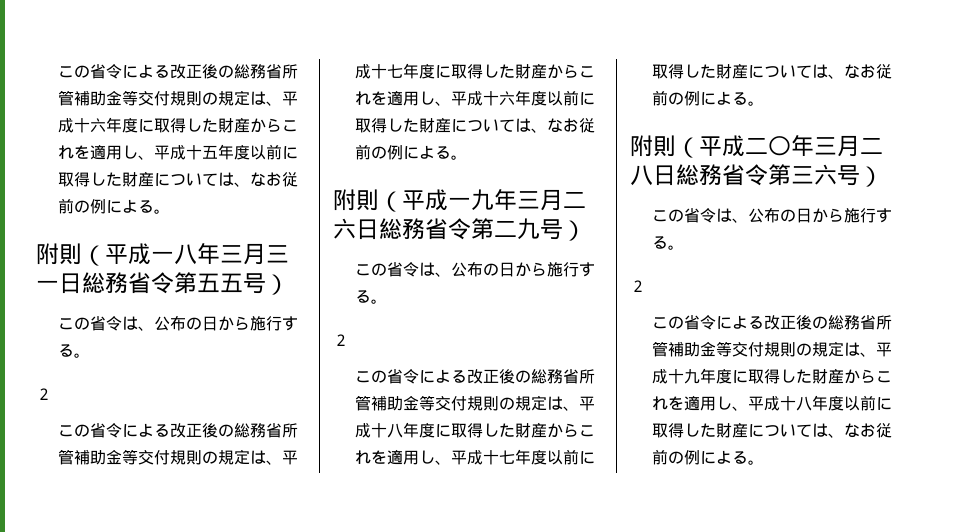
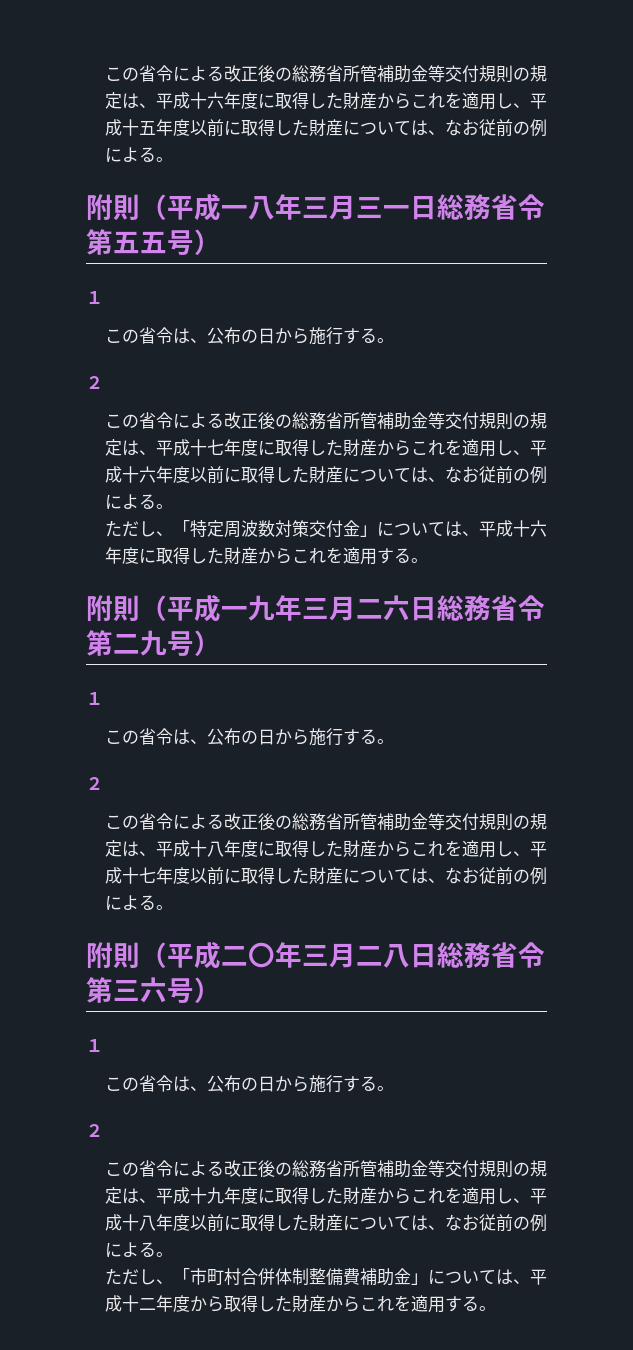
(289, 284) none -> [86,291,103,304] // １
(467, 157) none -> [104,520,547,538] [104,547,428,565] // ただし、「特定周波数対策交付金」については、平成十六年度に取得した財産からこれを適用する。
(586, 230) none -> [86,692,103,705] // １
(883, 176) none -> [86,1039,103,1052] // １
(764, 462) none -> [104,1268,547,1286] [104,1295,496,1313] // ただし、「市町村合併体制整備費補助金」については、平成十二年度から取得した財産からこれを適用する。

